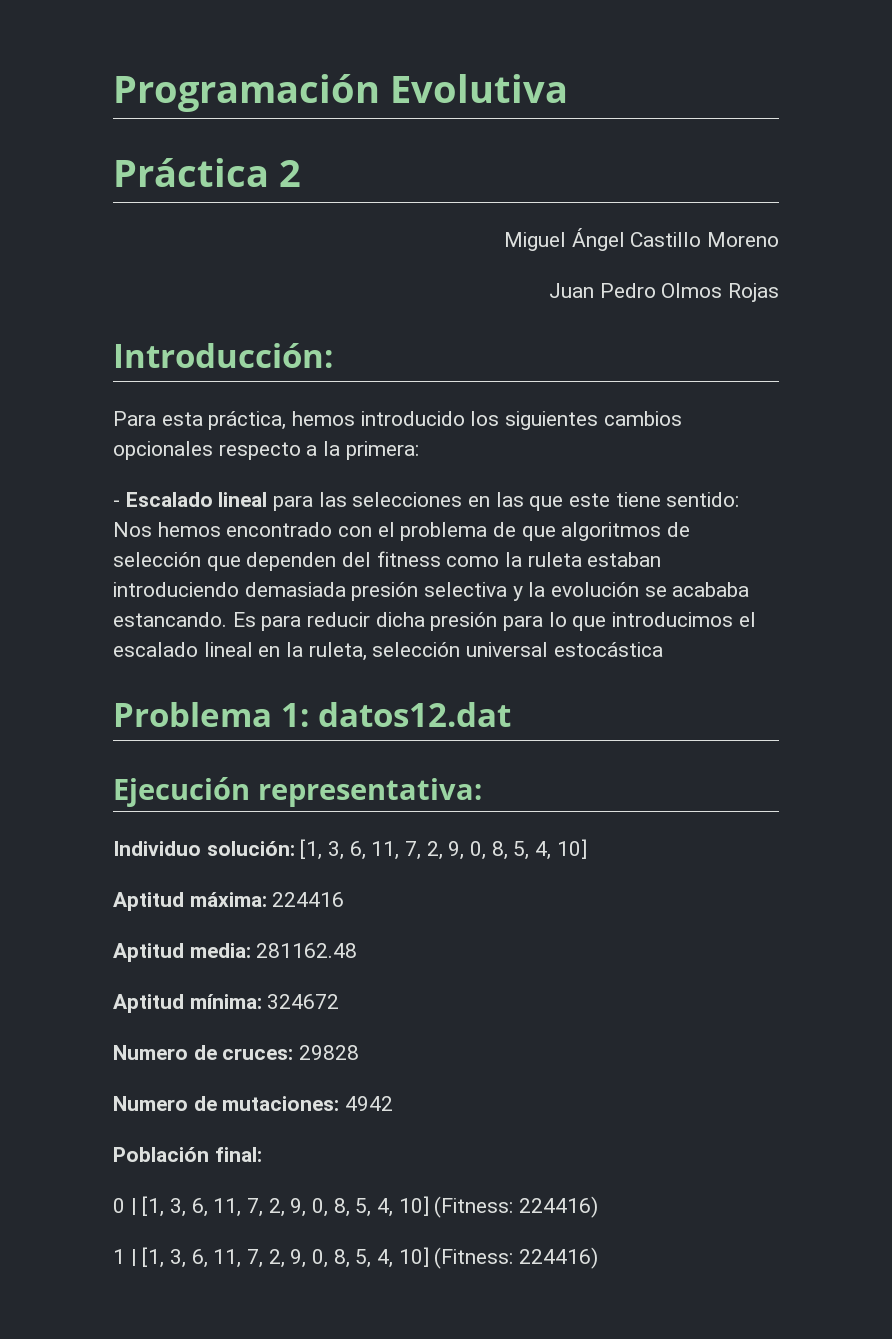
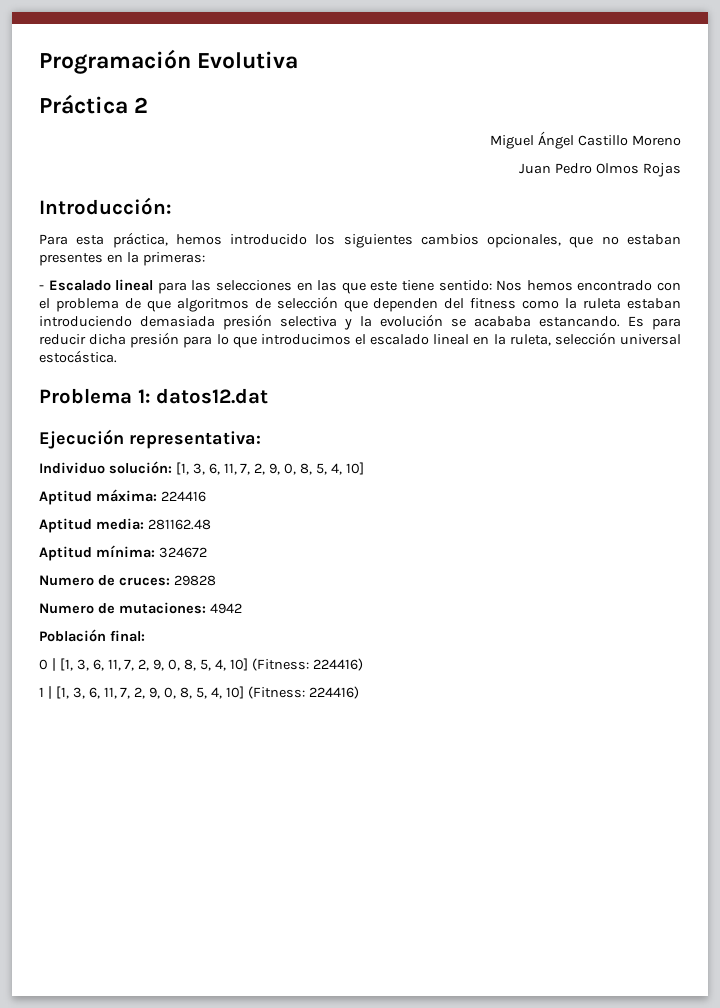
[113,441,419,460] opcionales respecto a la primera: -> [487,234,681,248] [39,252,205,266] opcionales, que no estaban presentes en la primeras:
[553,642,663,657] estocástica -> [39,350,117,363] estocástica.

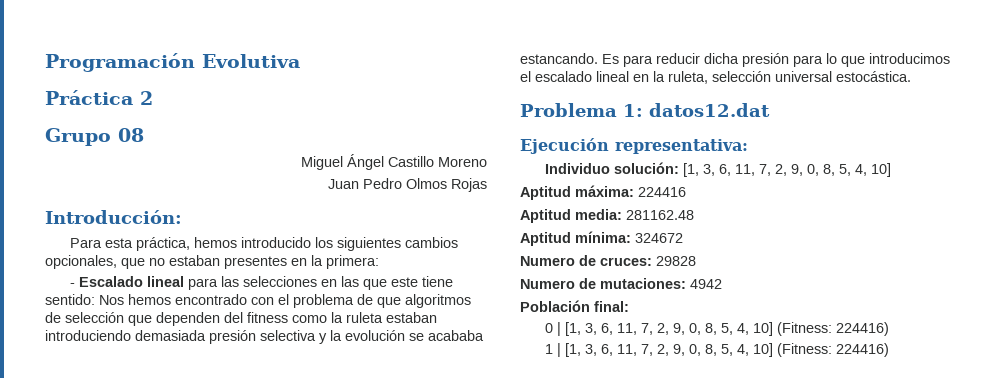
(149, 105) none -> [45,128,144,146] // Grupo 08
[142,252,205,266] primeras: -> [326,255,379,269] primera:

